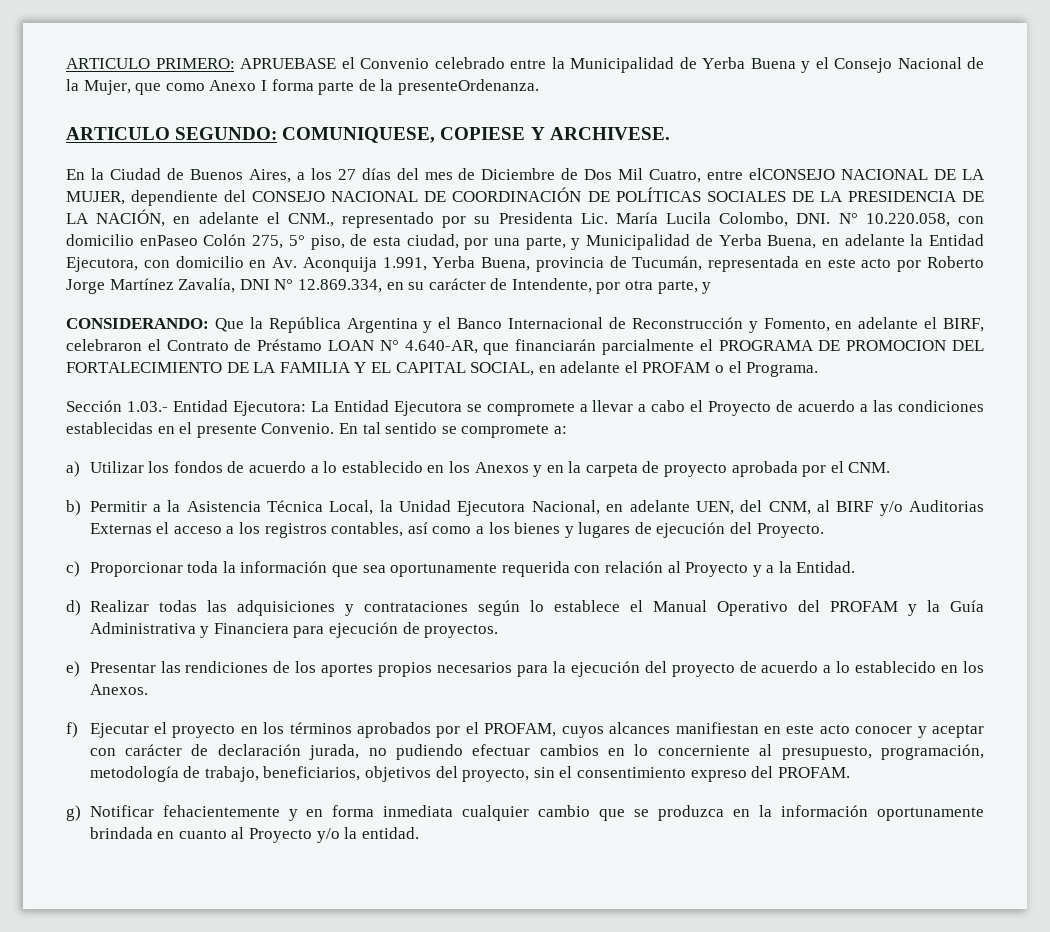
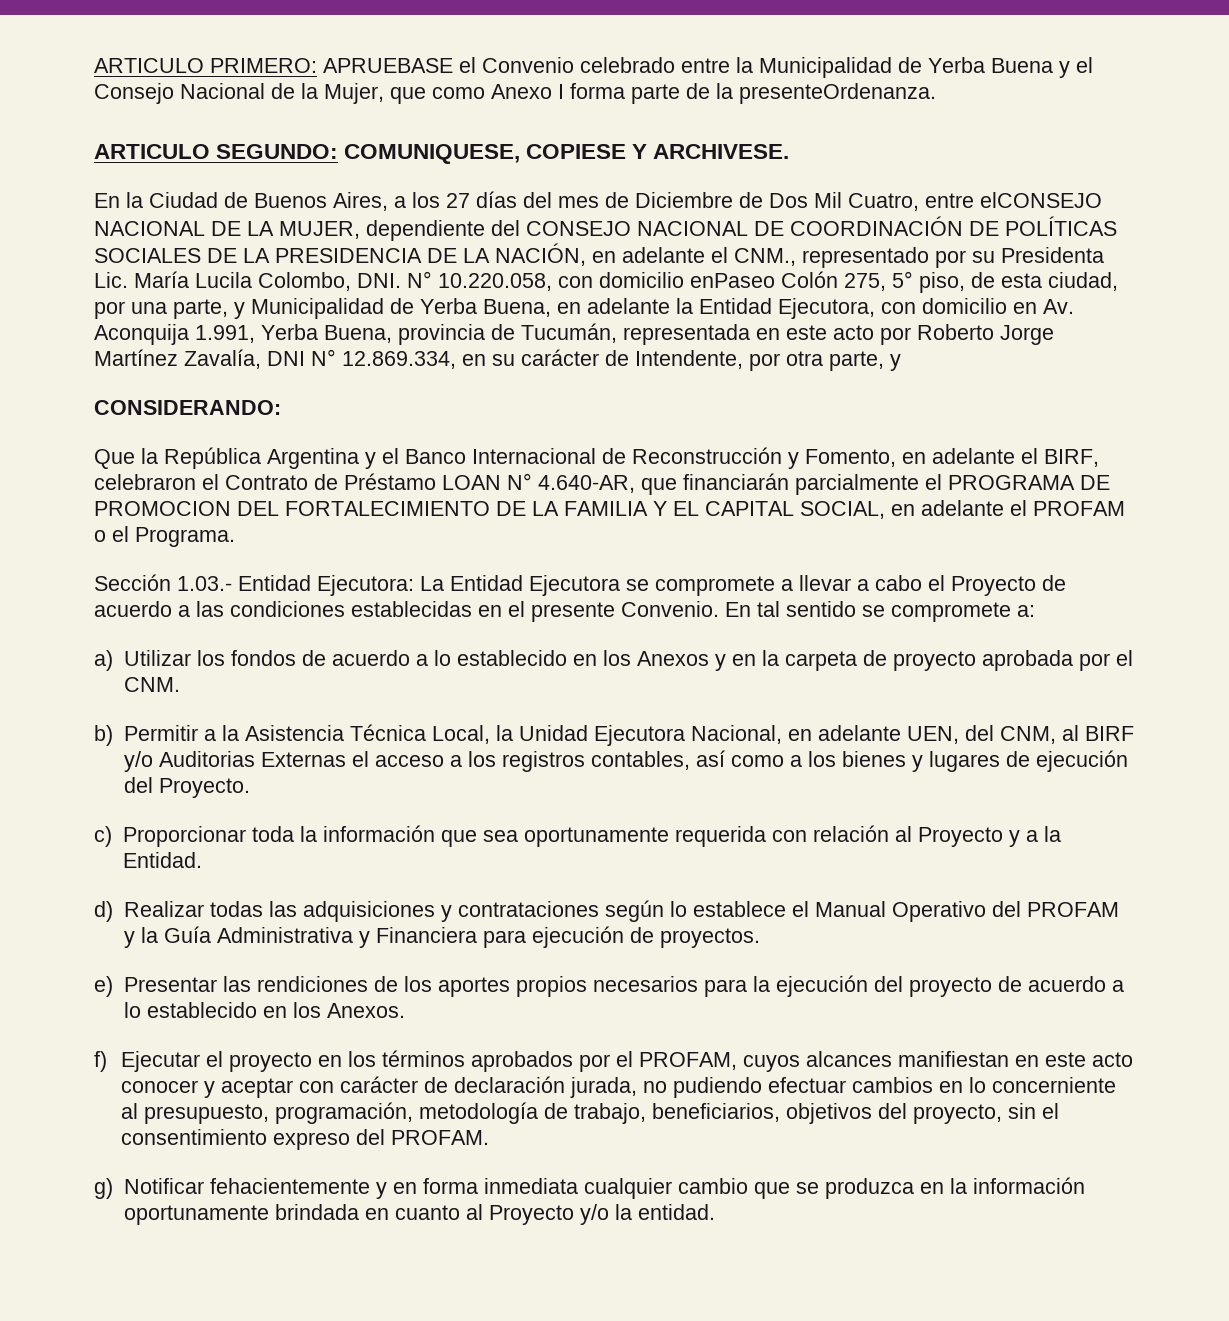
(209, 323) none -> (281, 407) //

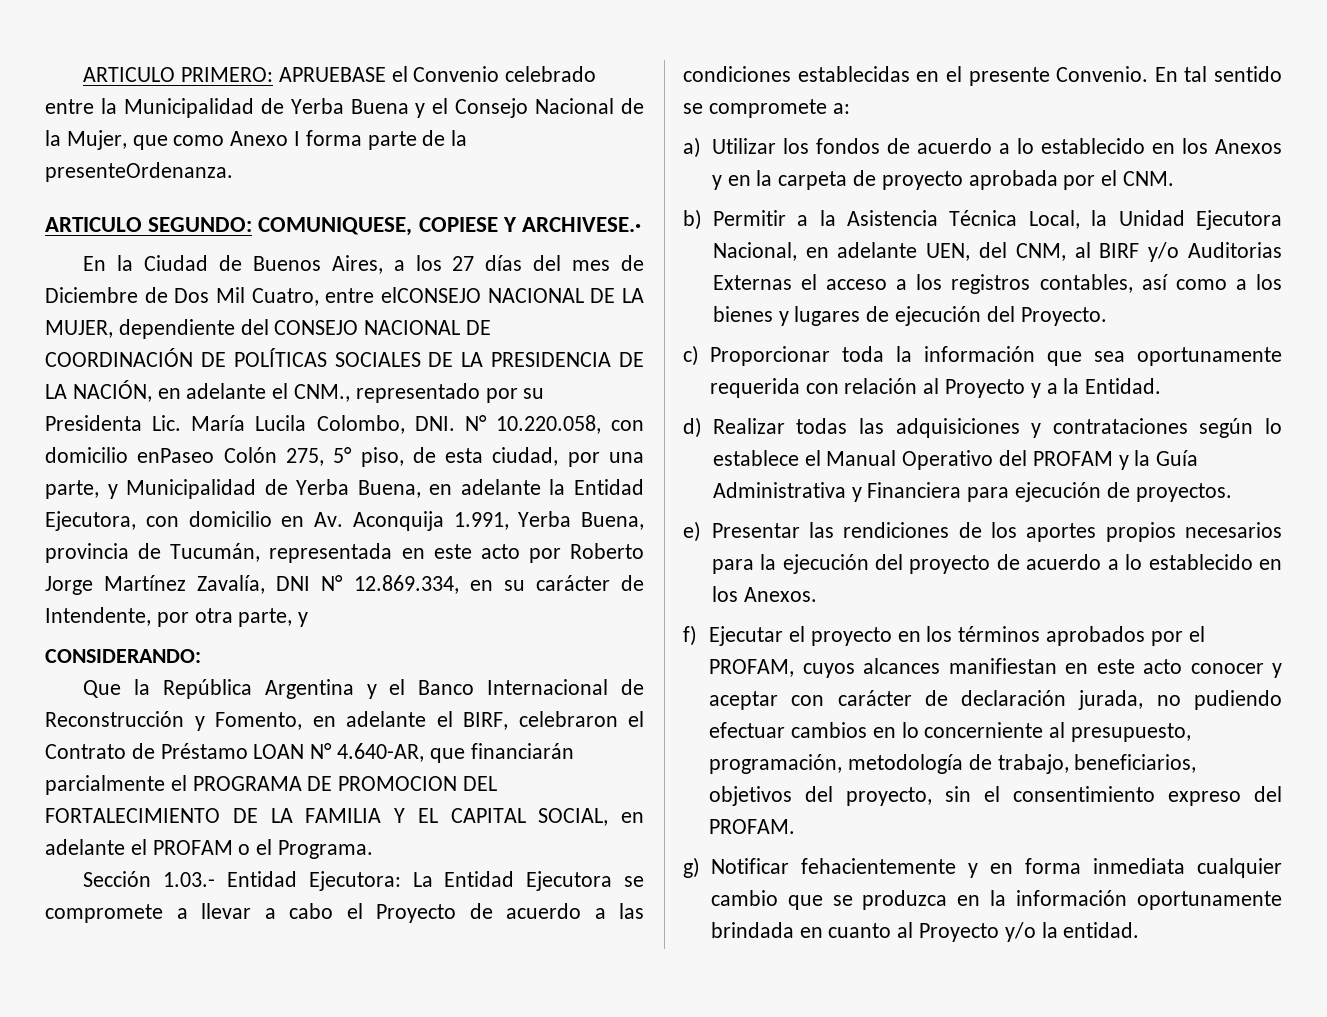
[653,144,790,159] ARCHIVESE. -> [522,217,642,232] ARCHIVESE.·

